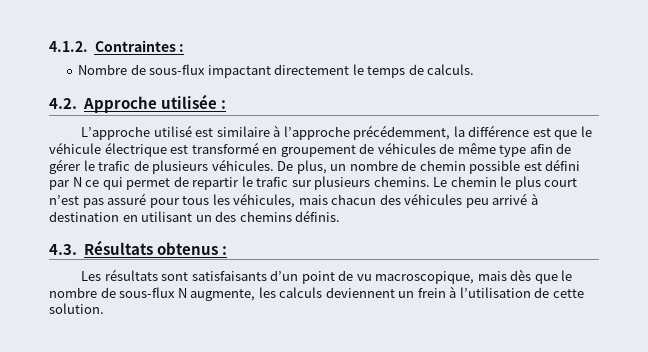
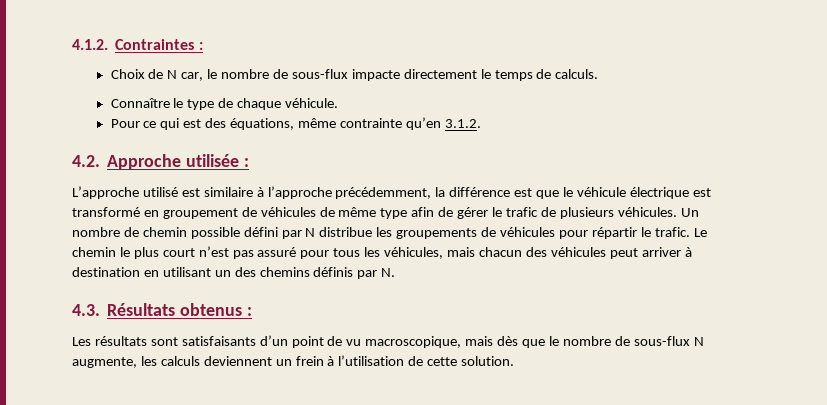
[78,64,271,78] Nombre de sous-flux impactant -> [110,69,400,81] Choix de N car, le nombre de sous-flux impacte
(475, 69) none -> [110,98,339,110] [110,117,481,130] // Connaître le type de chaque véhicule. // Pour ce qui est des équations, même contrainte qu’en 3.1.2.
[277,160,347,174] De plus, un -> [680,208,699,217] Un
[523,162,542,171] est -> (240, 233) none
[85,176,430,190] ce qui permet de repartir le trafic sur plusieurs chemins. -> [319,227,690,239] distribue les groupements de véhicules pour répartir le trafic.
[465,193,528,208] peu arrivé -> [609,247,681,259] peut arriver
[295,210,341,222] définis. -> [313,267,396,279] définis par N.

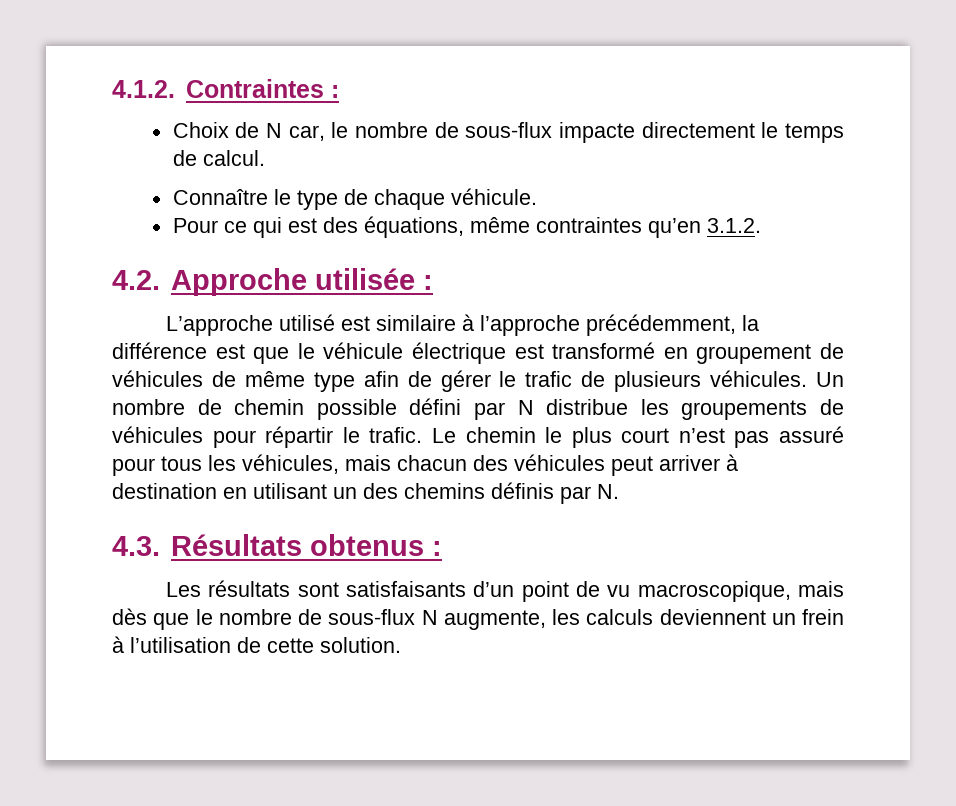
[555,69,599,79] calculs. -> [202,150,265,166] calcul.
[339,118,402,128] contrainte -> [535,217,642,233] contraintes

